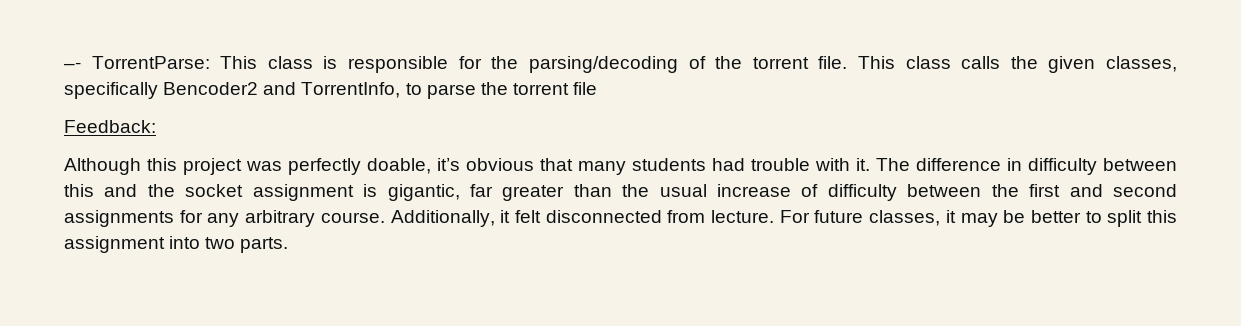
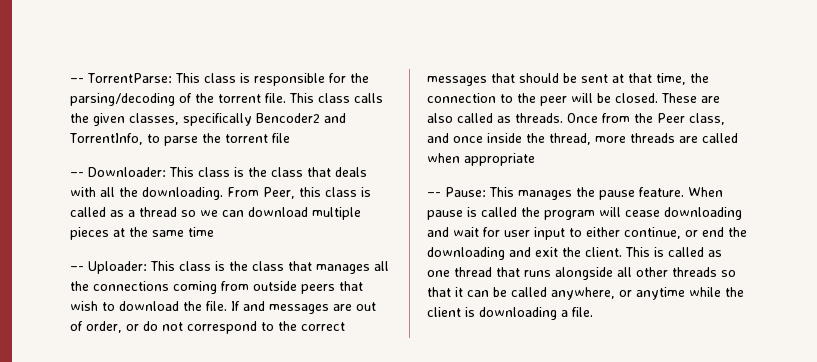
[64,120,156,133] [64,158,1177,175] [64,184,1178,201] [64,210,1178,227] [64,236,289,253] Feedback: // Although this project was perfectly doable, it’s obvious that many students had trouble with it. The difference in difficulty between this and the socket assignment is gigantic, far greater than the usual increase of difficulty between the first and second assignments for any arbitrary course. Additionally, it felt disconnected from lecture. For future classes, it may be better to split this assignment into two parts. -> [70,167,367,177] [70,187,371,200] [70,207,361,220] [70,227,214,240] [70,261,389,274] [70,281,363,294] [70,301,376,314] [70,321,345,334] [427,73,709,86] [427,93,720,106] [427,113,725,125] [427,133,738,145] [427,153,535,166] [427,187,723,200] [427,207,742,220] [427,227,747,240] [427,247,722,260] [427,267,736,280] [427,287,744,300] [427,307,593,320] –- Downloader: This class is the class that deals with all the downloading. From Peer, this class is called as a thread so we can download multiple pieces at the same time // –- Uploader: This class is the class that manages all the connections coming from outside peers that wish to download the file. If and messages are out of order, or do not correspond to the correct messages that should be sent at that time, the connection to the peer will be closed. These are also called as threads. Once from the Peer class, and once inside the thread, more threads are called when appropriate // –- Pause: This manages the pause feature. When pause is called the program will cease downloading and wait for user input to either continue, or end the downloading and exit the client. This is called as one thread that runs alongside all other threads so that it can be called anywhere, or anytime while the client is downloading a file.

